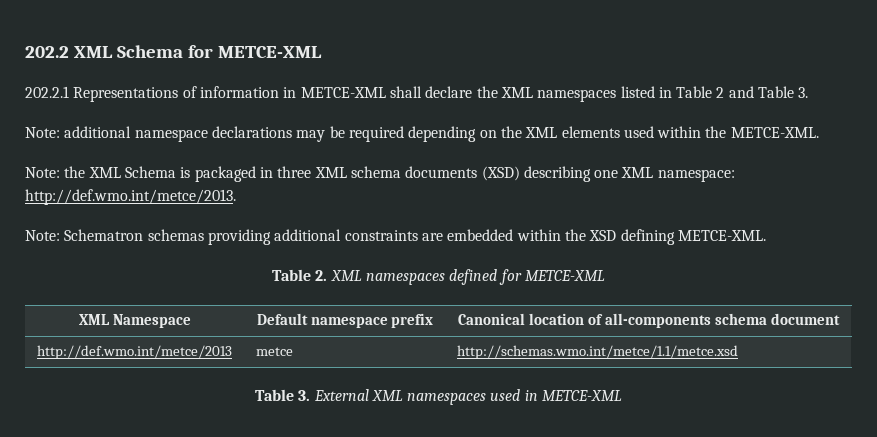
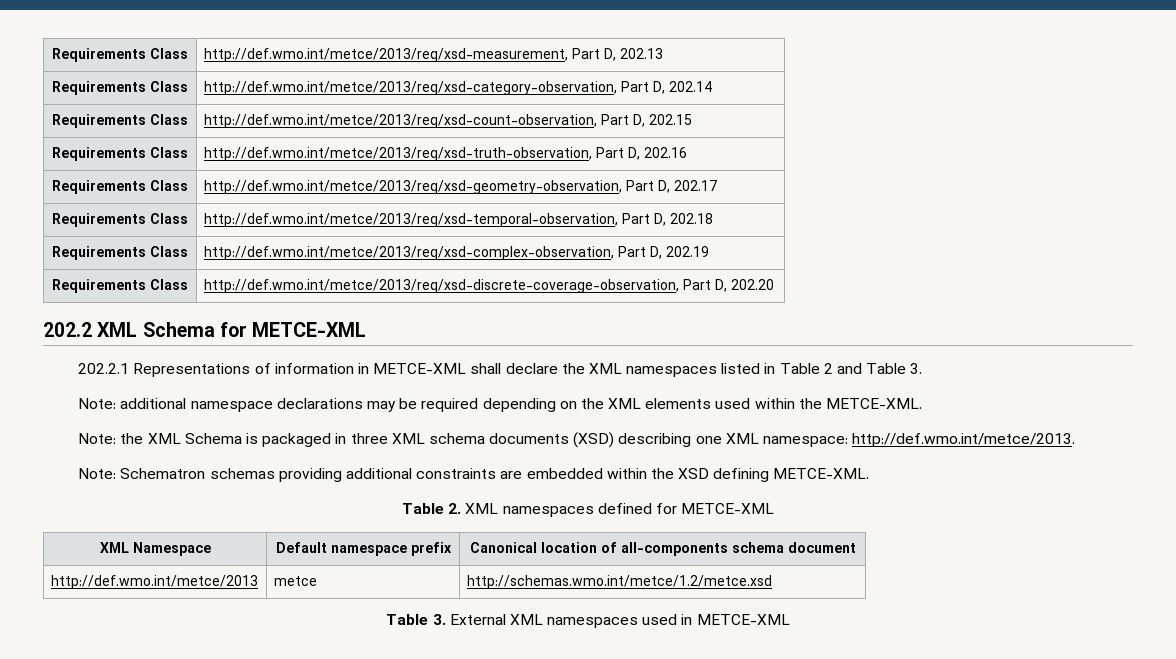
(25, 52) none -> [52,48,188,62] [203,48,663,62] [52,81,188,95] [203,81,712,95] [52,114,188,128] [203,114,692,128] [52,147,188,161] [203,147,687,161] [52,180,188,194] [203,180,717,194] [52,213,188,227] [203,213,713,227] [52,246,188,260] [203,246,709,260] [52,279,188,293] [203,279,774,293] Requirements Class | http://def.wmo.int/metce/2013/req/xsd-measurement, Part D, 202.13 // Requirements Class | http://def.wmo.int/metce/2013/req/xsd-category-observation, Part D, 202.14 // Requirements Class | http://def.wmo.int/metce/2013/req/xsd-count-observation, Part D, 202.15 // Requirements Class | http://def.wmo.int/metce/2013/req/xsd-truth-observation, Part D, 202.16 // Requirements Class | http://def.wmo.int/metce/2013/req/xsd-geometry-observation, Part D, 202.17 // Requirements Class | http://def.wmo.int/metce/2013/req/xsd-temporal-observation, Part D, 202.18 // Requirements Class | http://def.wmo.int/metce/2013/req/xsd-complex-observation, Part D, 202.19 // Requirements Class | http://def.wmo.int/metce/2013/req/xsd-discrete-coverage-observation, Part D, 202.20 //
[456,345,738,359] http://schemas.wmo.int/metce/1.1/metce.xsd -> [466,575,772,589] http://schemas.wmo.int/metce/1.2/metce.xsd

